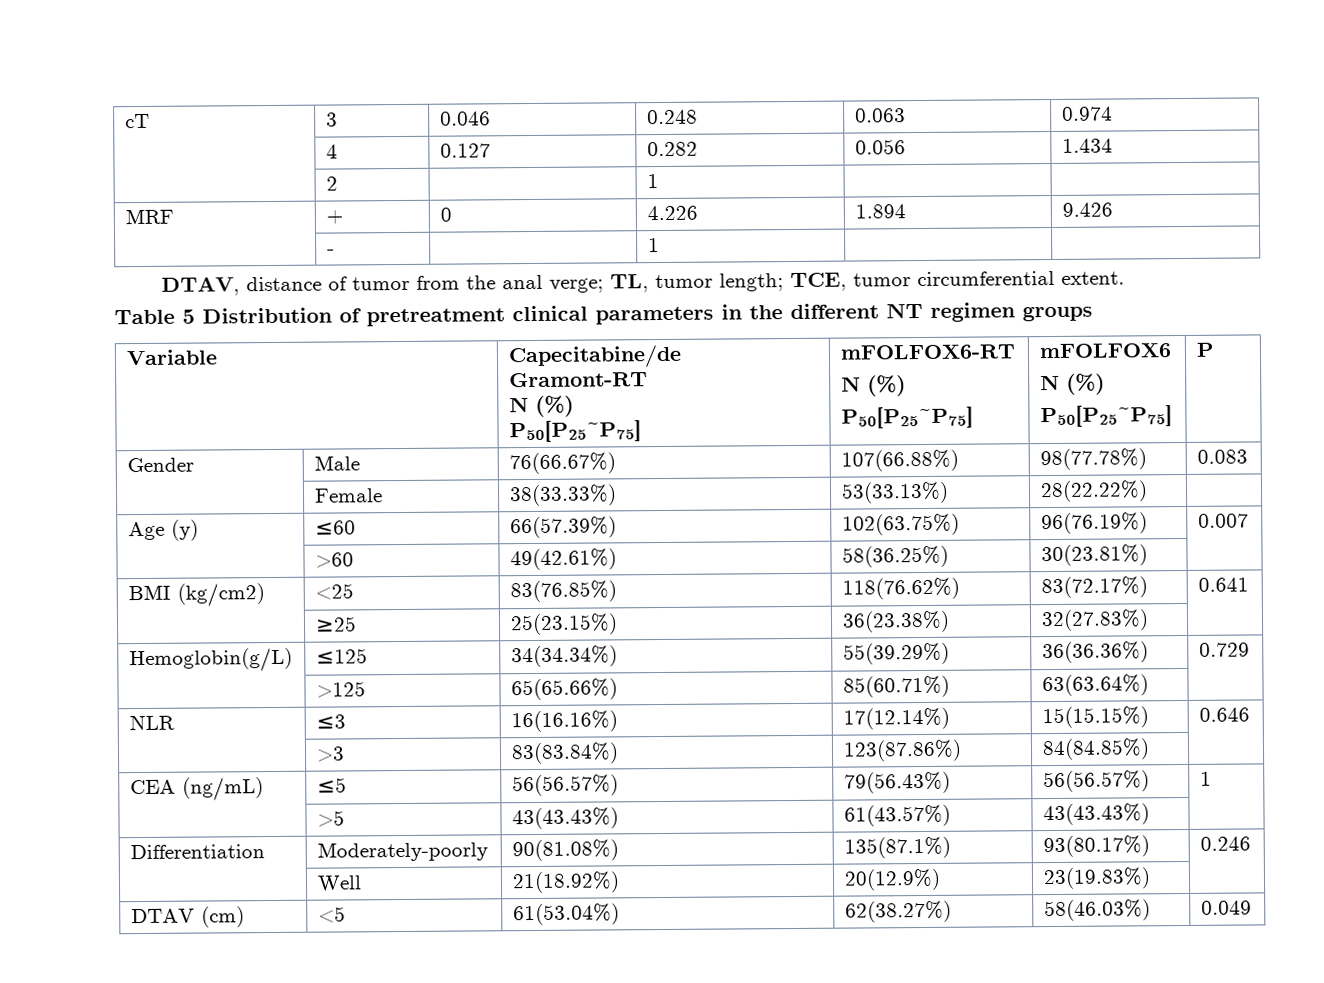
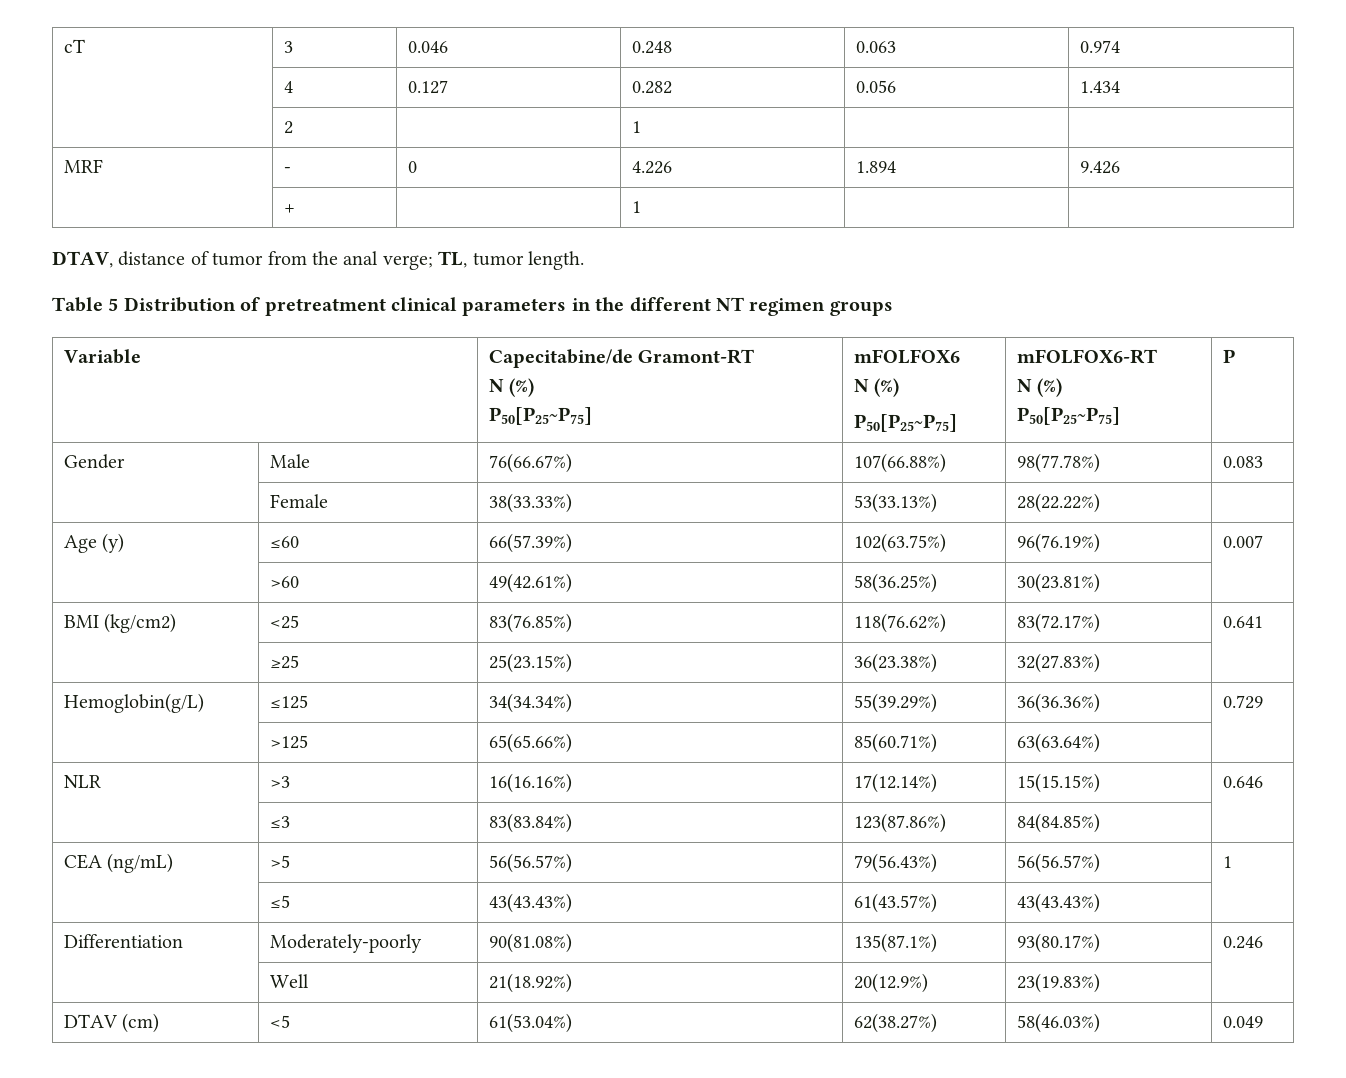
[325,210,343,224] + -> [284,167,292,173] -
[326,249,335,255] - -> [284,204,296,213] +
[718,270,1125,292] length; TCE, tumor circumferential extent. -> [527,251,584,270] length.
[839,344,1015,360] [840,375,906,397] [840,406,974,429] [1038,343,1171,359] mFOLFOX6-RT // N (%) // P50[P25~P75] | mFOLFOX6 -> [854,349,961,364] [854,378,900,397] [854,414,958,432] [1017,349,1158,364] mFOLFOX6 // N (%) // P50[P25~P75] | mFOLFOX6-RT
[315,714,346,729] ≤3 -> [270,776,291,788] >3
[315,746,345,762] >3 -> [270,816,291,828] ≤3
[316,777,347,793] ≤5 -> [270,855,291,868] >5
[316,810,345,827] >5 -> [270,895,291,908] ≤5

